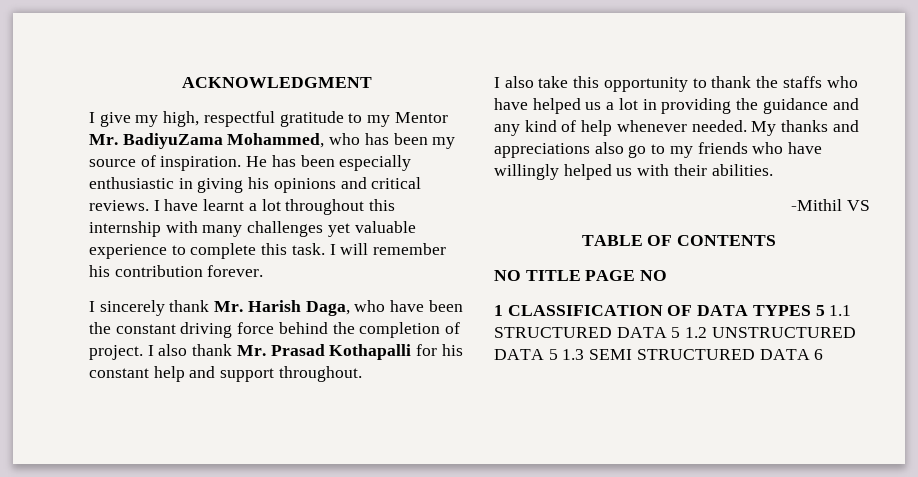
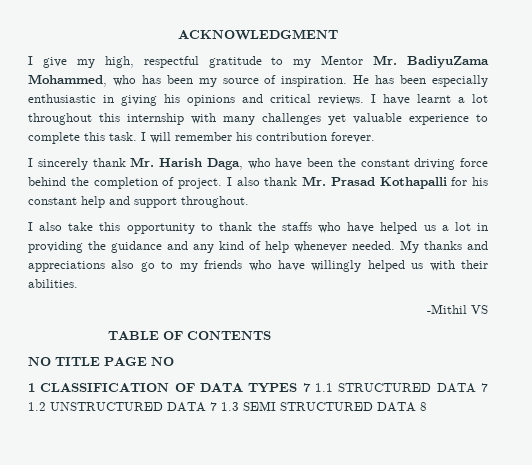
[815,305,825,316] 5 -> [302,383,311,392] 7
[671,327,681,338] 5 -> [480,383,488,392] 7
[548,349,558,360] 5 -> [210,402,217,411] 7
[814,349,824,360] 6 -> [420,402,427,411] 8

